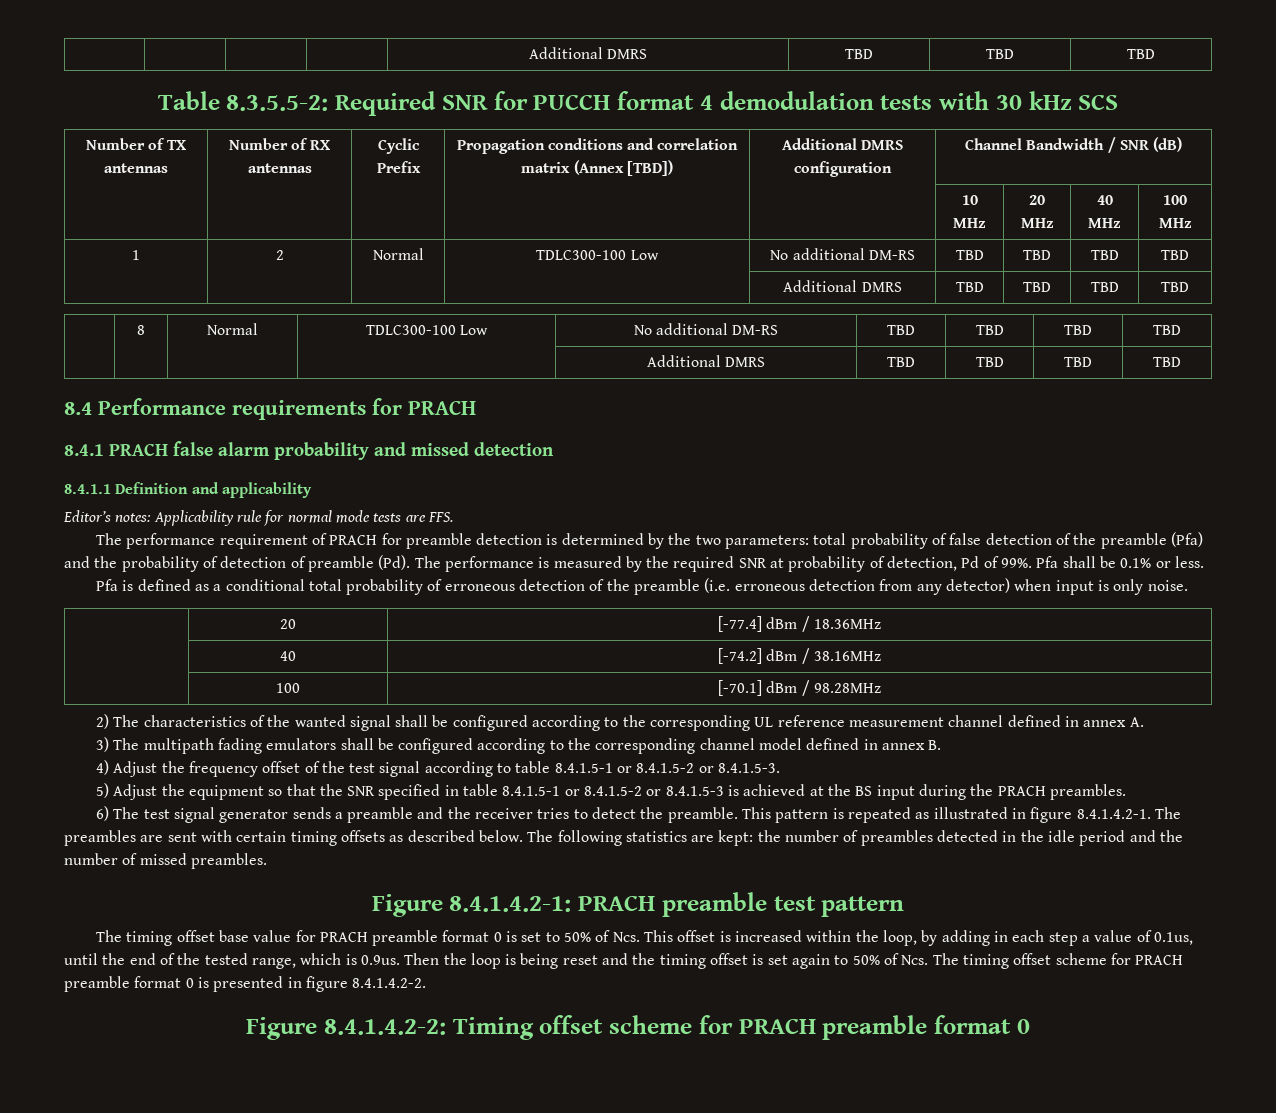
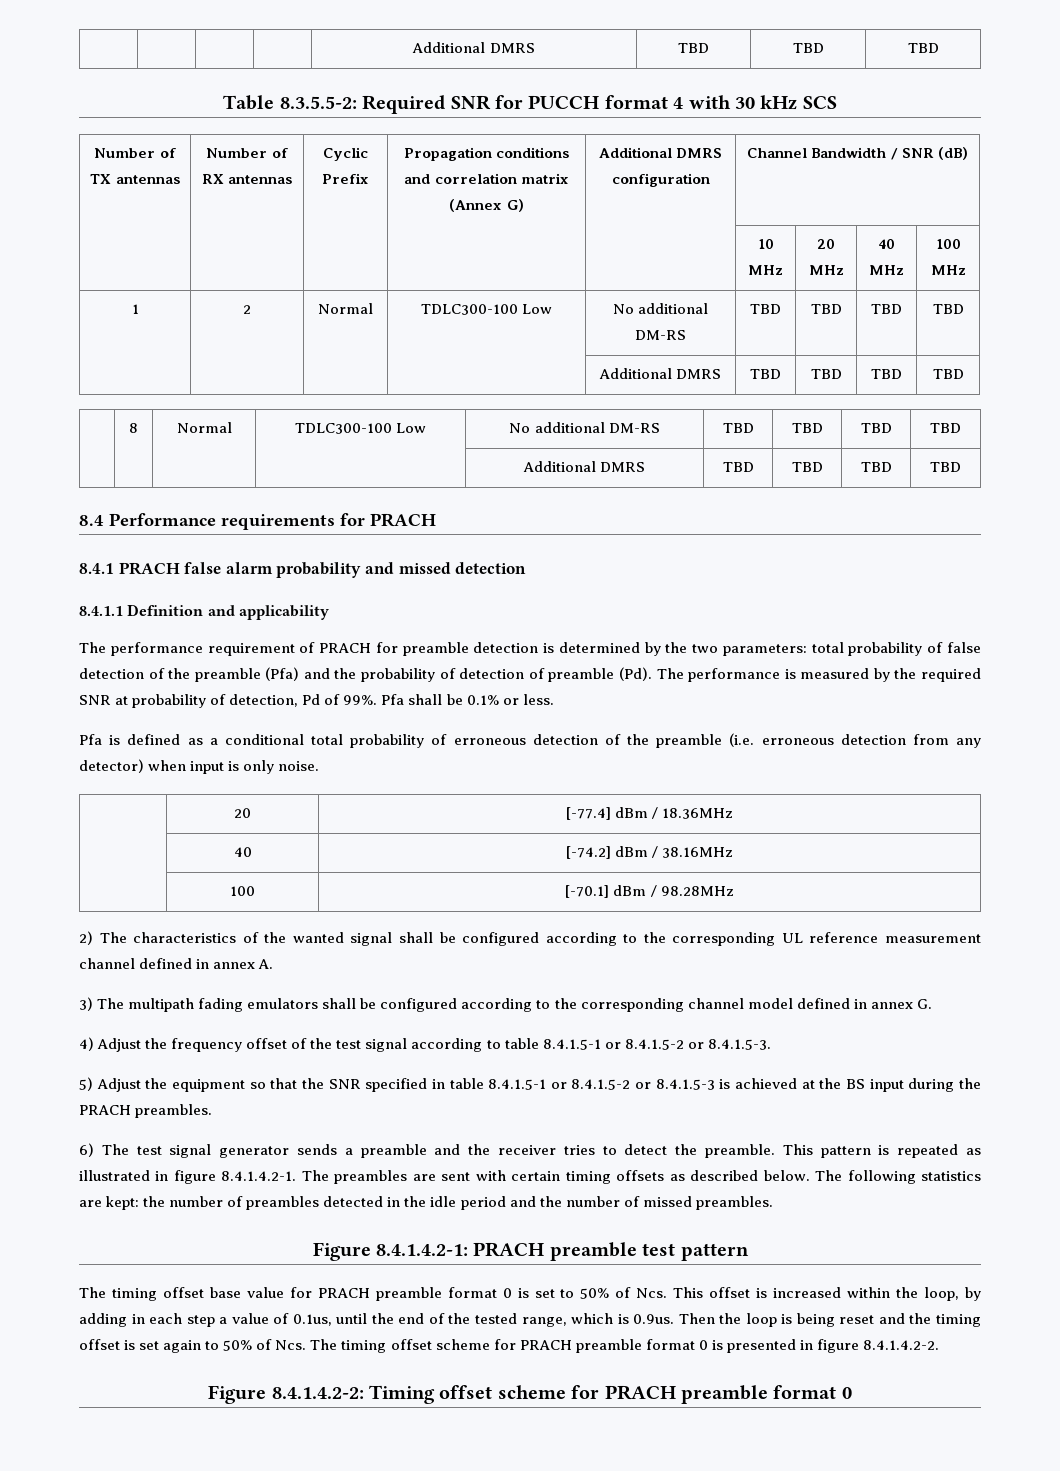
[719,91,933,110] demodulation tests -> (684, 103) none
[626,160,673,176] [TBD]) -> [506,199,524,212] G)
[63,510,453,526] // Editor’s notes: Applicability rule for normal mode tests are FFS. -> (329, 612) none
[928,740,942,750] B. -> [916,999,932,1009] G.

